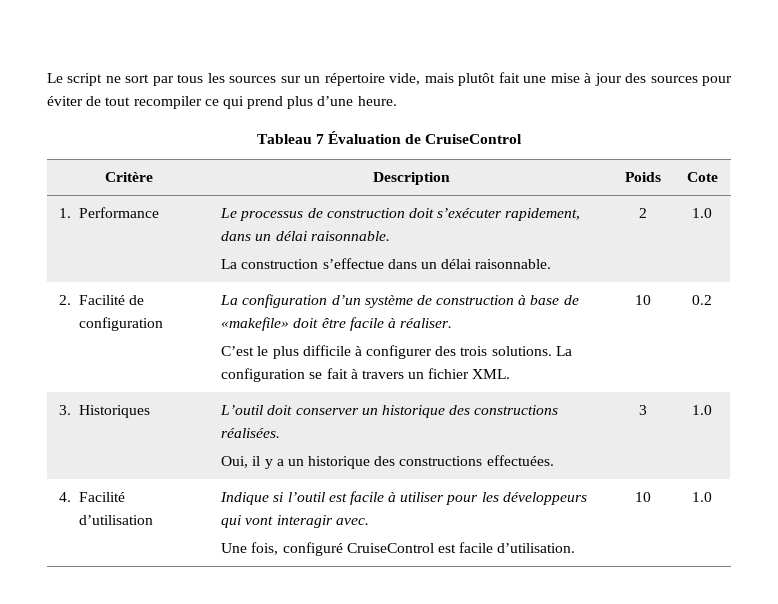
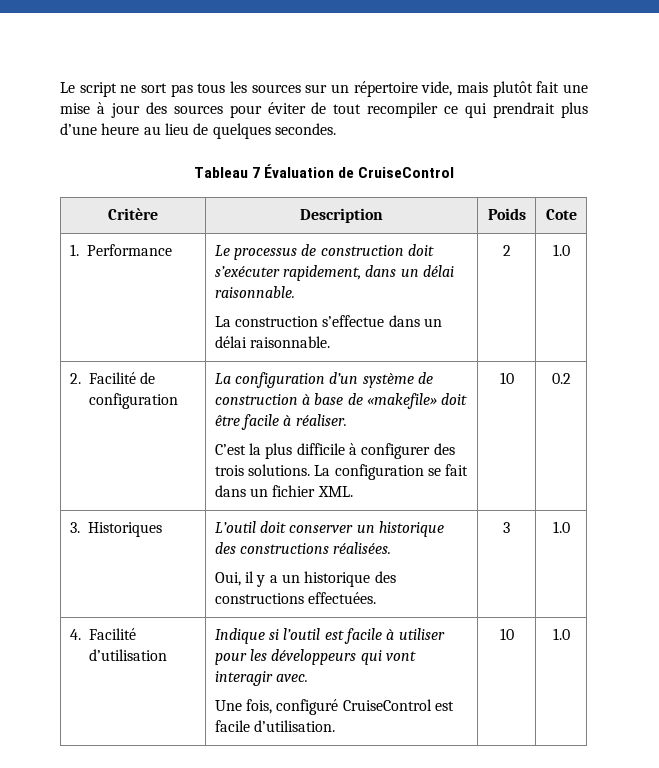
[152,76,174,86] par -> [170,84,193,97] pas
[247,96,284,109] prend -> [493,102,556,118] prendrait
[357,96,397,106] heure. -> [101,123,336,139] heure au lieu de quelques secondes.
[257,346,269,356] le -> [249,443,262,455] la
[350,369,404,379] à travers -> [214,485,246,497] dans

